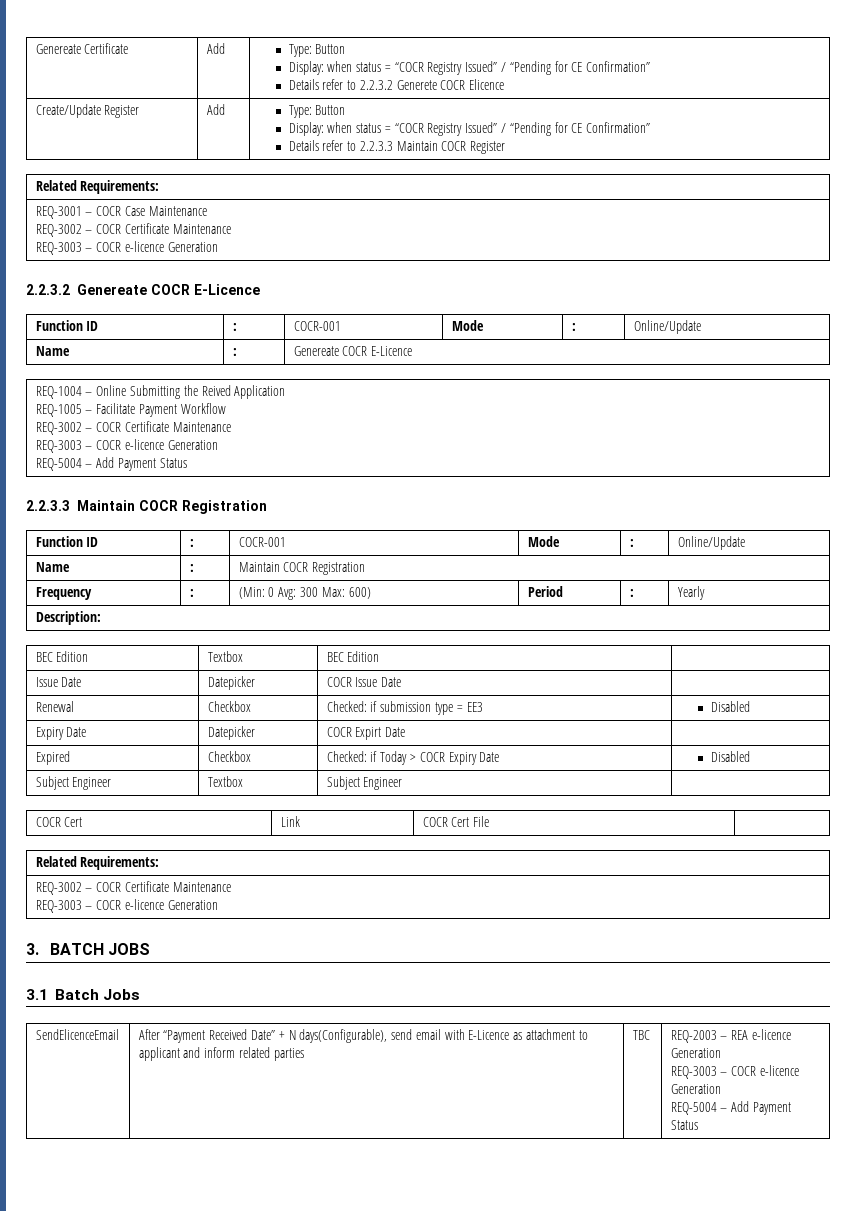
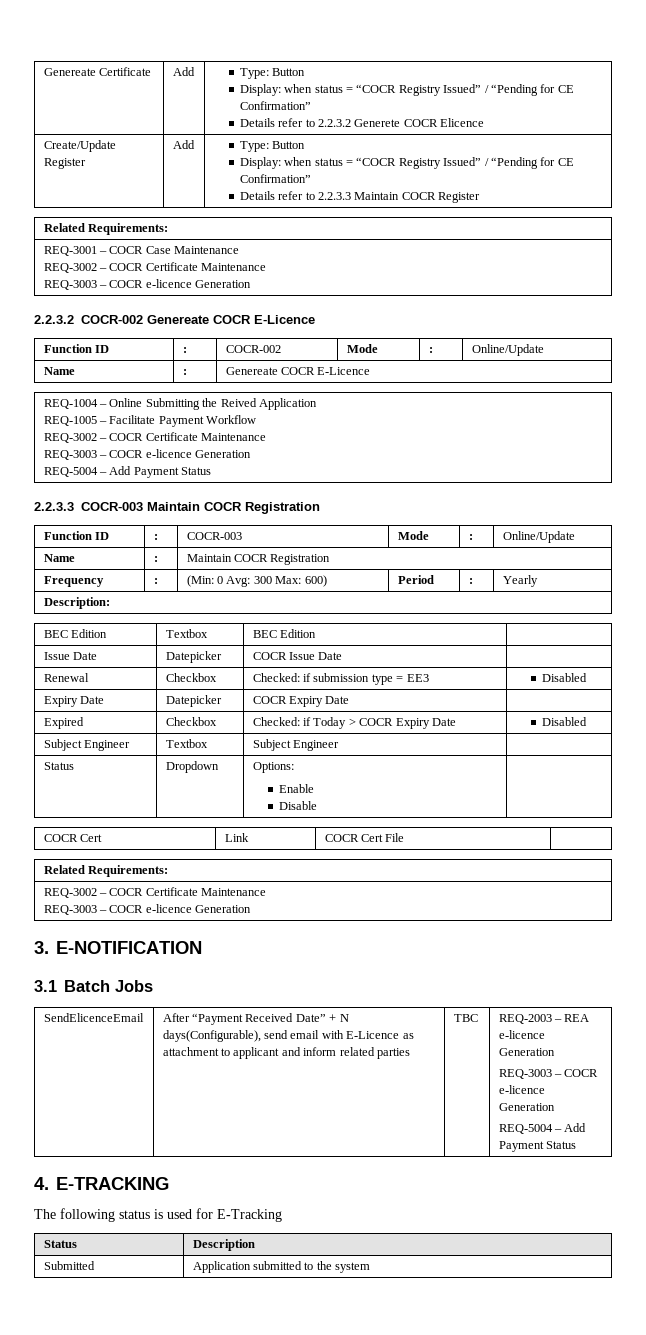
(70, 289) none -> [81,315,143,324] COCR-002
[293,321,341,331] COCR-001 -> [225,345,281,353] COCR-002
(70, 505) none -> [81,502,143,511] COCR-003
[238,537,286,547] COCR-001 -> [186,532,242,540] COCR-003
[355,727,382,740] Expirt -> [289,696,324,707] Expiry
(403, 783) none -> [43,762,74,770] [165,761,219,773] [252,762,294,773] [278,784,314,793] [278,801,317,810] // Status | Dropdown | Options: // Enable // Disable |
[50,943,151,955] BATCH JOBS -> [56,941,202,954] E-NOTIFICATION
(698, 1125) none -> [34,1177,169,1190] [34,1208,282,1222] [43,1240,77,1248] [192,1239,255,1251] [43,1261,95,1270] [192,1261,371,1273] // 4. E-TRACKING // The following status is used for E-Tracking // Status | Description // Submitted | Application submitted to the system

